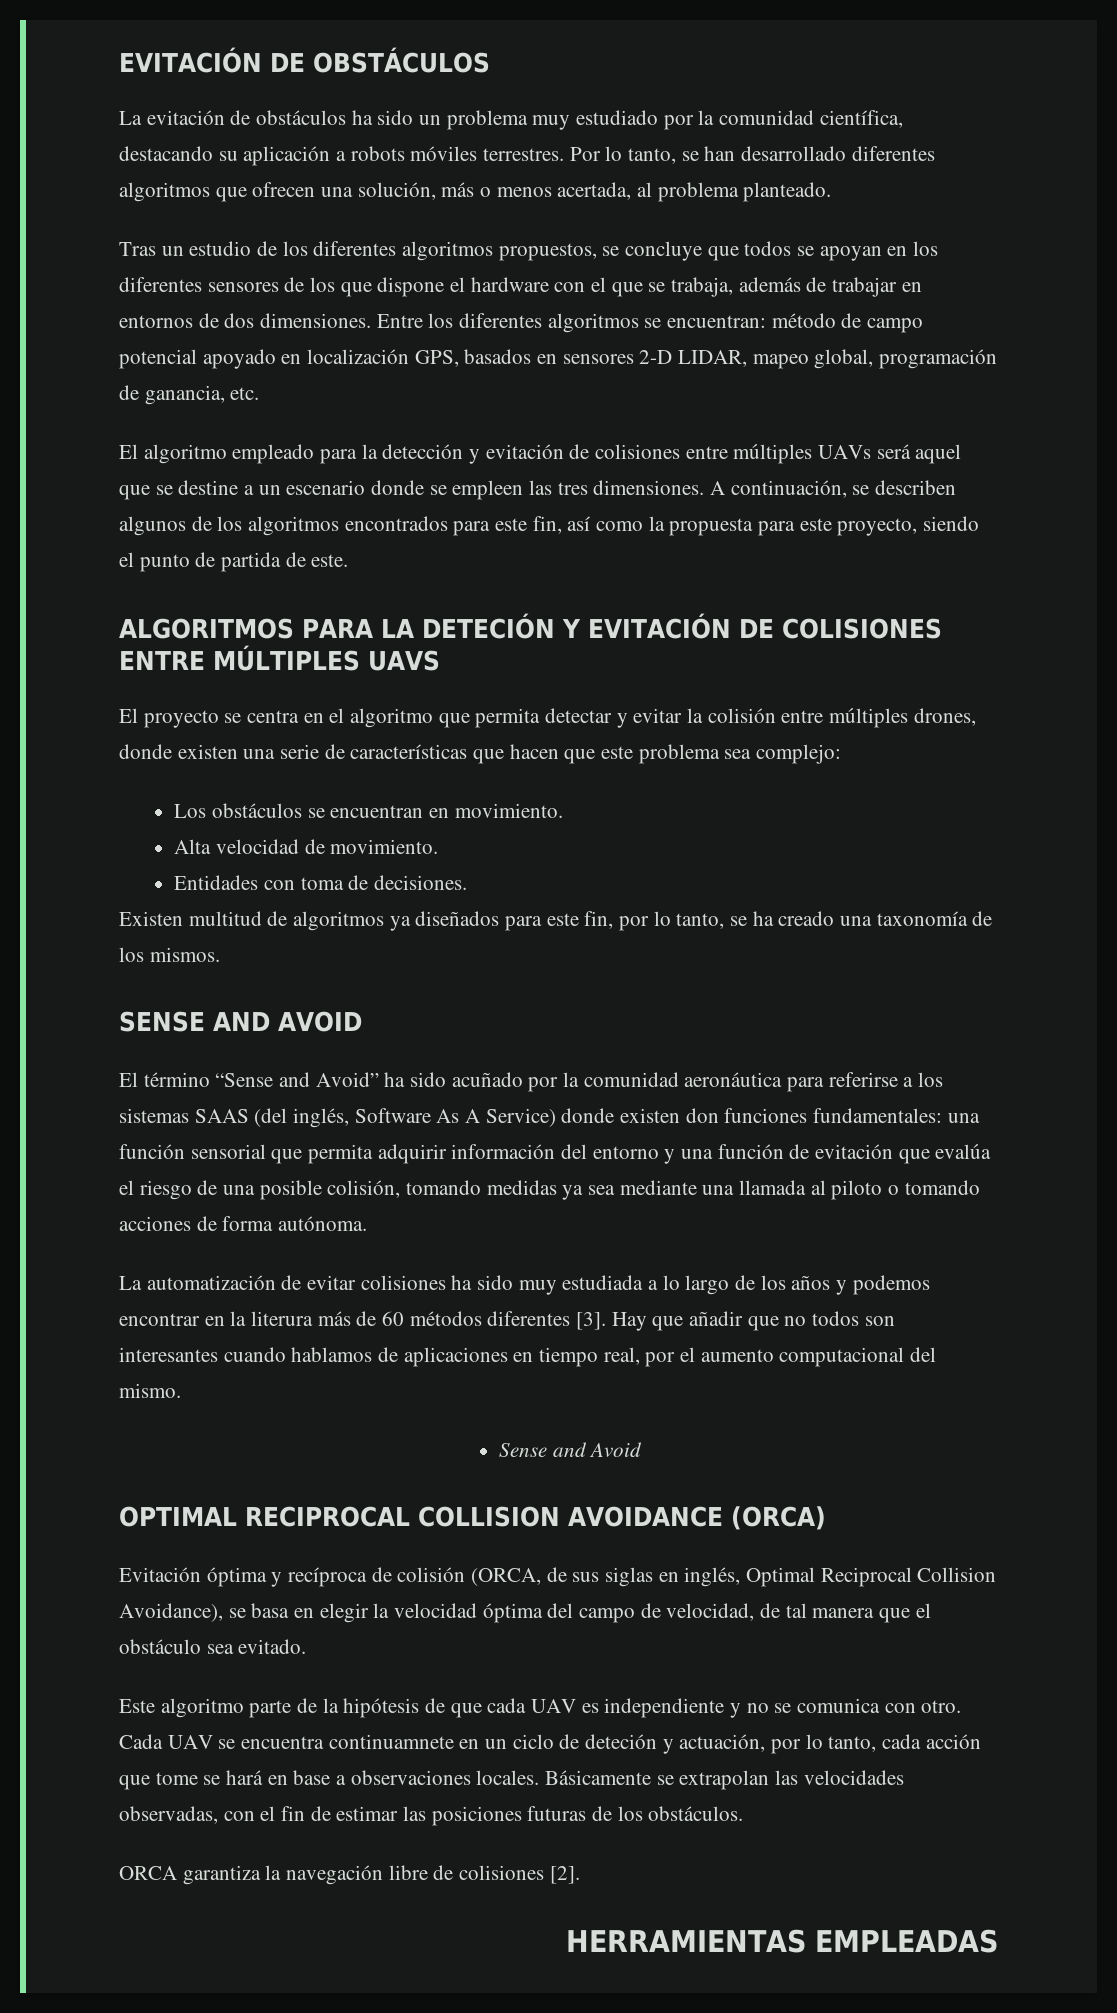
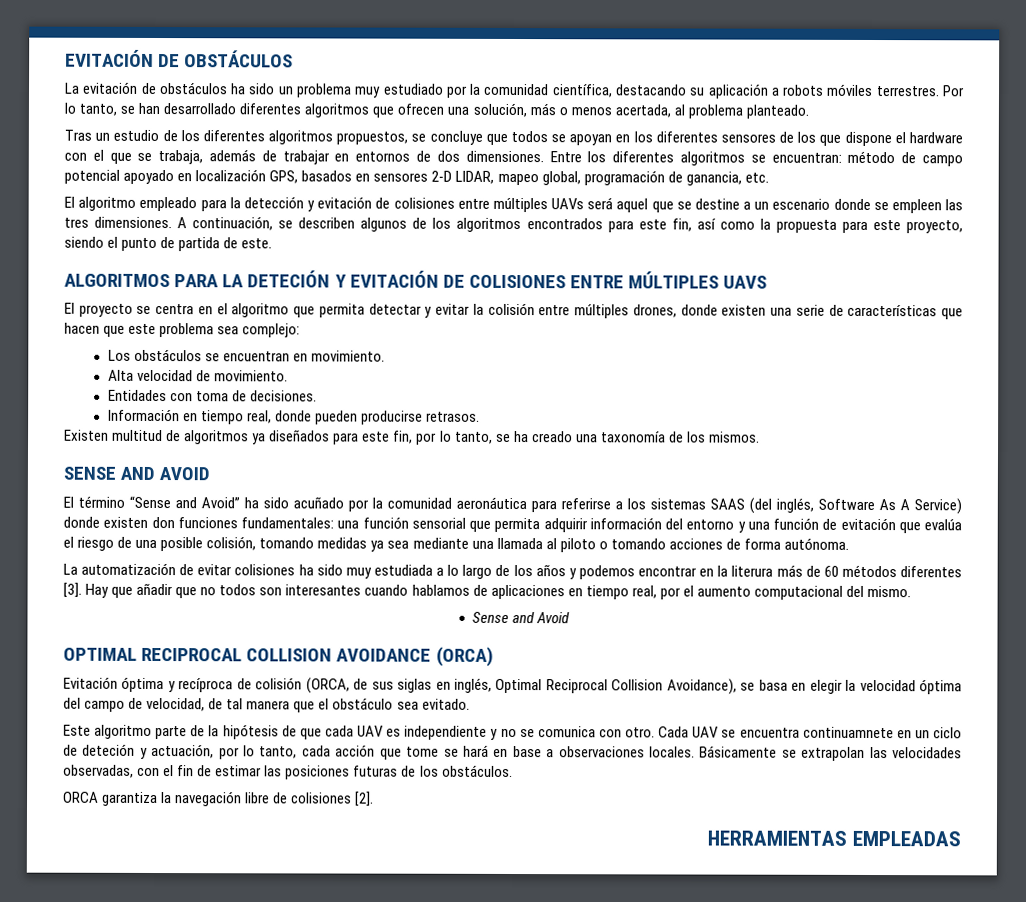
(468, 882) none -> [107,408,480,425] // Información en tiempo real, donde pueden producirse retrasos.

